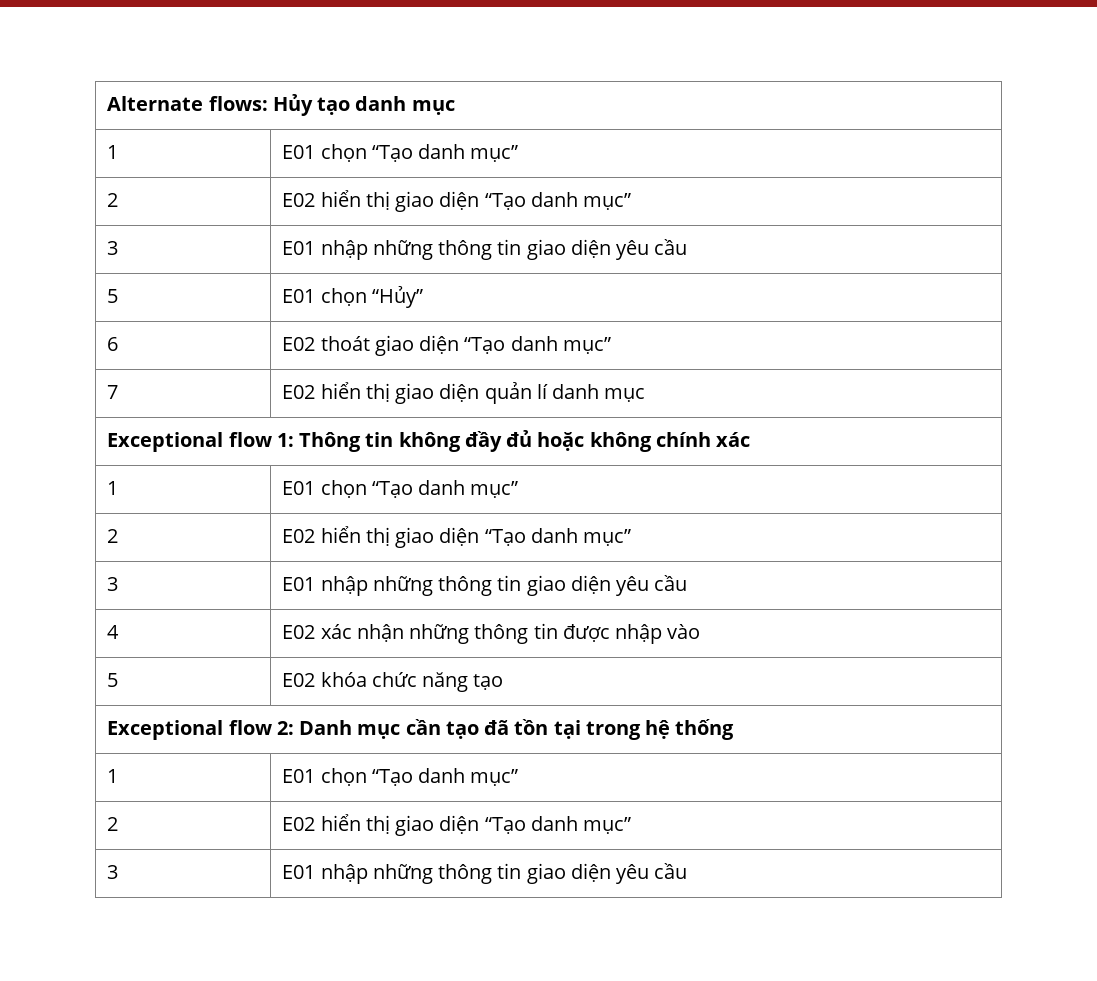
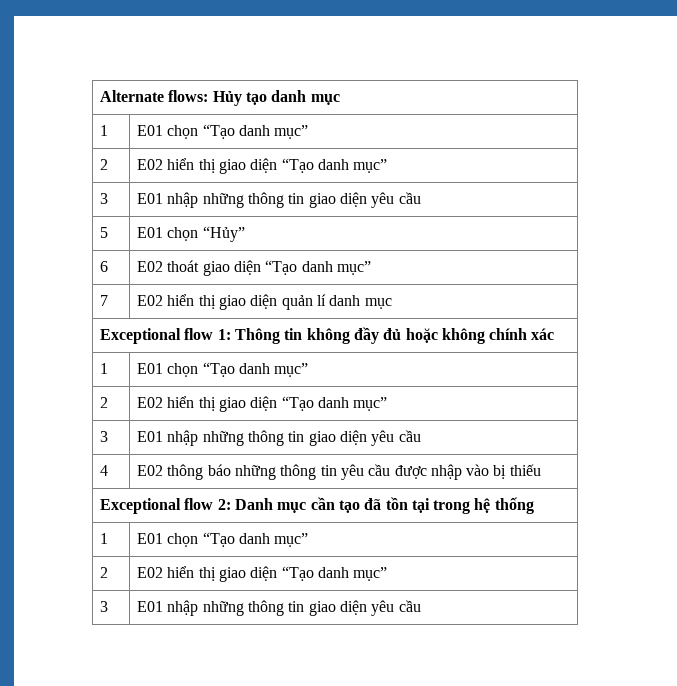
[320,623,558,644] xác nhận những thông tin -> [167,464,391,480] thông báo những thông tin yêu cầu
[107,673,119,687] [282,672,504,692] // 5 | E02 khóa chức năng tạo -> [493,464,541,479] bị thiếu

